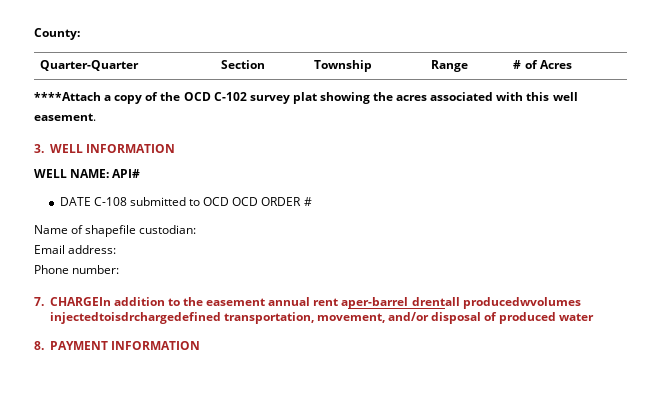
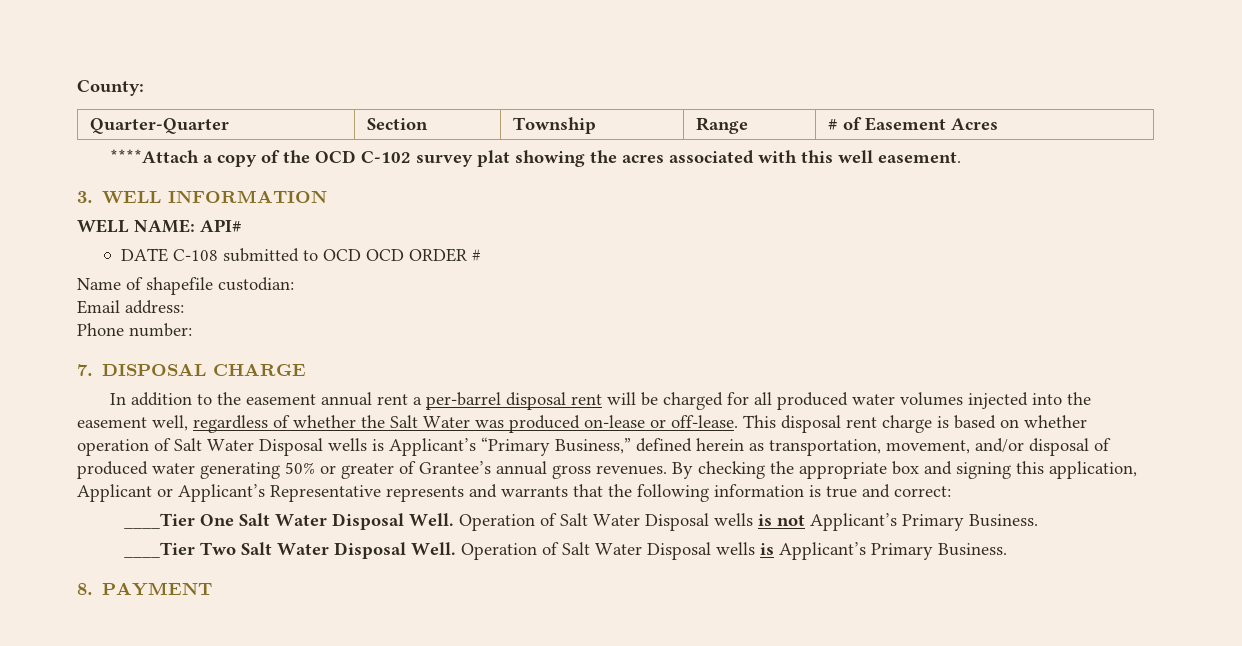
(538, 64) none -> [864,117,946,131] Easement
[49,297,111,306] CHARGEIn -> [102,363,307,376] [110,393,127,405] DISPOSAL CHARGE // In
[341,297,581,309] [49,312,221,324] aper-barrel drentall producedwvolumes injectedtoisdrchargedefined -> [413,392,1092,410] [77,415,1087,433] [77,437,764,456] a per-barrel disposal rent will be charged for all produced water volumes injected into the easement well, regardless of whether the Salt Water was produced on-lease or off-lease. This disposal rent charge is based on whether operation of Salt Water Disposal wells is Applicant’s “Primary Business,” defined herein as
(595, 317) none -> [200,461,1137,479] [77,484,951,502] [124,513,1039,531] [124,542,1008,560] generating 50% or greater of Grantee’s annual gross revenues. By checking the appropriate box and signing this application, Applicant or Applicant’s Representative represents and warrants that the following information is true and correct: // ____Tier One Salt Water Disposal Well. Operation of Salt Water Disposal wells is not Applicant’s Primary Business. // ____Tier Two Salt Water Disposal Well. Operation of Salt Water Disposal wells is Applicant’s Primary Business.
[110,341,200,350] INFORMATION -> (213, 589) none

